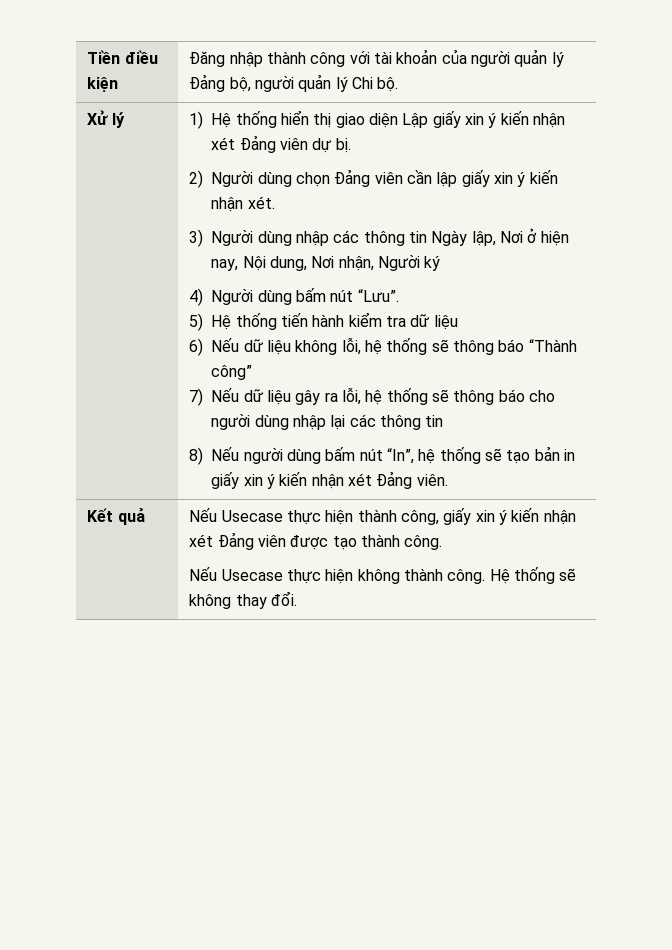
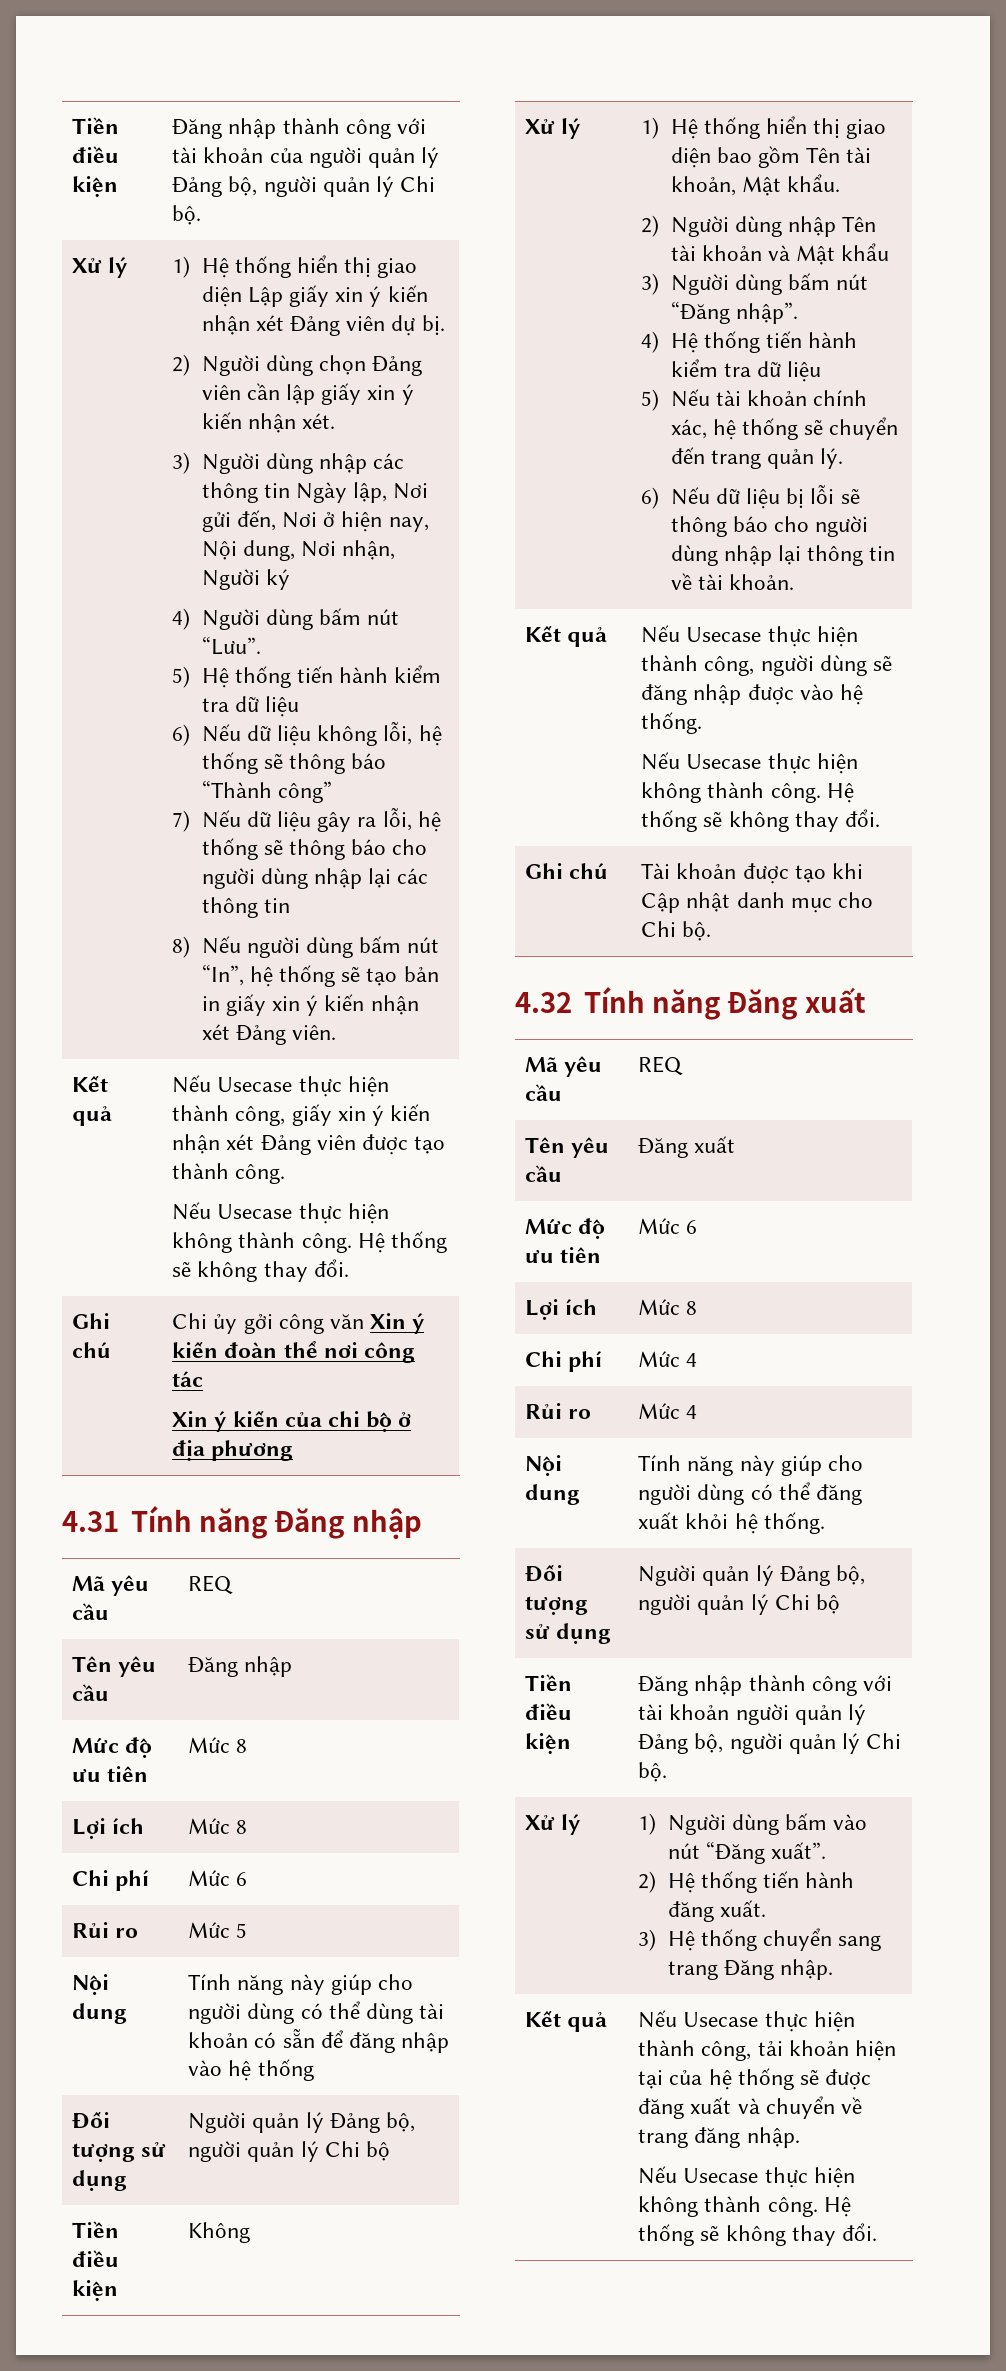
(523, 237) none -> [201,510,318,532] gửi đến, Nơi
(298, 598) none -> [72,1313,111,1329] [72,1342,112,1358] [172,1313,425,1334] [172,1341,415,1363] [172,1371,204,1387] [172,1411,412,1432] [172,1440,294,1461] [62,1506,422,1539] [72,1575,150,1596] [72,1603,110,1620] [188,1575,234,1594] [72,1656,157,1677] [72,1684,110,1701] [188,1656,293,1677] [72,1737,153,1758] [72,1766,149,1782] [188,1737,248,1753] [72,1818,145,1839] [188,1818,248,1834] [72,1870,150,1891] [188,1870,248,1886] [72,1922,139,1938] [188,1922,248,1938] [72,1974,110,1995] [72,2003,128,2024] [188,1974,413,1995] [188,2001,445,2024] [188,2028,450,2053] [188,2059,314,2081] [72,2112,111,2129] [72,2142,167,2162] [72,2170,128,2191] [188,2112,415,2133] [188,2141,390,2162] [72,2221,120,2238] [72,2250,120,2267] [72,2280,119,2301] [188,2222,251,2243] [525,118,581,139] [641,116,887,139] [670,146,872,168] [670,174,841,196] [641,215,877,237] [670,243,890,265] [641,273,869,295] [670,301,798,324] [641,331,858,353] [670,359,822,382] [641,389,868,411] [670,417,899,440] [670,447,844,469] [641,484,860,509] [670,516,869,537] [670,545,896,566] [670,573,795,590] [525,626,608,647] [641,625,858,647] [641,655,892,676] [641,684,863,705] [641,712,703,734] [641,752,858,774] [641,782,854,803] [641,809,880,832] [525,863,609,879] [641,863,863,884] [641,892,873,913] [641,921,712,941] [515,987,866,1020] [525,1056,603,1077] [525,1084,563,1101] [638,1056,684,1075] [525,1137,610,1158] [525,1165,563,1182] [638,1136,736,1158] [525,1218,606,1239] [525,1247,602,1263] [638,1218,698,1234] [525,1299,598,1320] [638,1299,698,1315] [525,1351,603,1372] [638,1351,698,1367] [525,1403,592,1419] [638,1403,698,1419] [525,1455,563,1476] [525,1484,581,1505] [638,1455,863,1476] [638,1482,862,1505] [638,1512,825,1534] [525,1565,564,1582] [525,1596,589,1615] [525,1623,612,1644] [638,1565,865,1586] [638,1594,840,1615] [525,1674,573,1691] [525,1703,573,1720] [525,1733,572,1754] [638,1675,892,1696] [638,1704,866,1725] [638,1733,902,1754] [638,1762,668,1782] [525,1814,581,1835] [638,1813,868,1835] [667,1841,827,1864] [638,1871,855,1893] [667,1900,766,1922] [638,1928,882,1951] [667,1959,834,1980] [525,2011,608,2032] [638,2010,855,2032] [638,2040,896,2061] [638,2068,872,2090] [638,2096,862,2119] [638,2127,800,2148] [638,2166,855,2188] [638,2196,851,2217] [638,2223,877,2246] // Ghi chú | Chi ủy gởi công văn Xin ý kiến đoàn thể nơi công tác // Xin ý kiến của chi bộ ở địa phương // 4.31 Tính năng Đăng nhập // Mã yêu cầu | REQ // Tên yêu cầu | Đăng nhập // Mức độ ưu tiên | Mức 8 // Lợi ích | Mức 8 // Chi phí | Mức 6 // Rủi ro | Mức 5 // Nội dung | Tính năng này giúp cho người dùng có thể dùng tài khoản có sẵn để đăng nhập vào hệ thống // Đối tượng sử dụng | Người quản lý Đảng bộ, người quản lý Chi bộ // Tiền điều kiện | Không // Xử lý | 1) Hệ thống hiển thị giao diện bao gồm Tên tài khoản, Mật khẩu. // 2) Người dùng nhập Tên tài khoản và Mật khẩu // 3) Người dùng bấm nút “Đăng nhập”. // 4) Hệ thống tiến hành kiểm tra dữ liệu // 5) Nếu tài khoản chính xác, hệ thống sẽ chuyển đến trang quản lý. // 6) Nếu dữ liệu bị lỗi sẽ thông báo cho người dùng nhập lại thông tin về tài khoản. // Kết quả | Nếu Usecase thực hiện thành công, người dùng sẽ đăng nhập được vào hệ thống. // Nếu Usecase thực hiện không thành công. Hệ thống sẽ không thay đổi. // Ghi chú | Tài khoản được tạo khi Cập nhật danh mục cho Chi bộ. // 4.32 Tính năng Đăng xuất // Mã yêu cầu | REQ // Tên yêu cầu | Đăng xuất // Mức độ ưu tiên | Mức 6 // Lợi ích | Mức 8 // Chi phí | Mức 4 // Rủi ro | Mức 4 // Nội dung | Tính năng này giúp cho người dùng có thể đăng xuất khỏi hệ thống. // Đối tượng sử dụng | Người quản lý Đảng bộ, người quản lý Chi bộ // Tiền điều kiện | Đăng nhập thành công với tài khoản người quản lý Đảng bộ, người quản lý Chi bộ. // Xử lý | 1) Người dùng bấm vào nút “Đăng xuất”. // 2) Hệ thống tiến hành đăng xuất. // 3) Hệ thống chuyển sang trang Đăng nhập. // Kết quả | Nếu Usecase thực hiện thành công, tải khoản hiện tại của hệ thống sẽ được đăng xuất và chuyển về trang đăng nhập. // Nếu Usecase thực hiện không thành công. Hệ thống sẽ không thay đổi.

